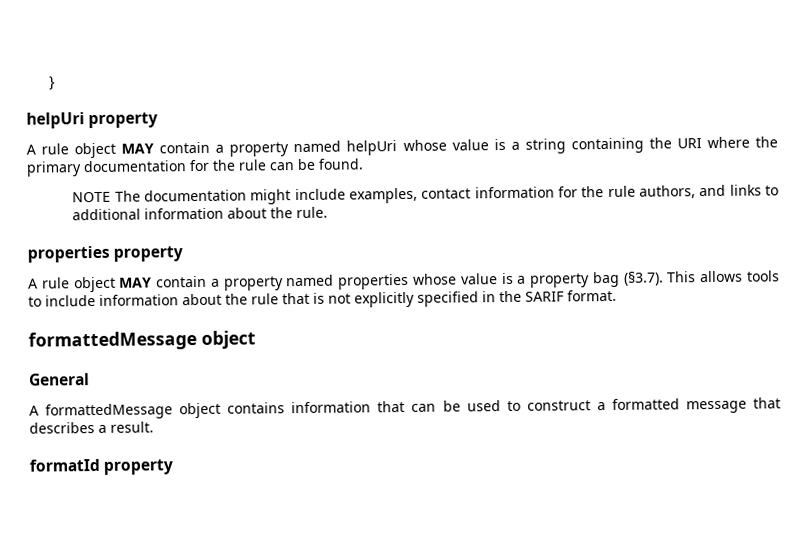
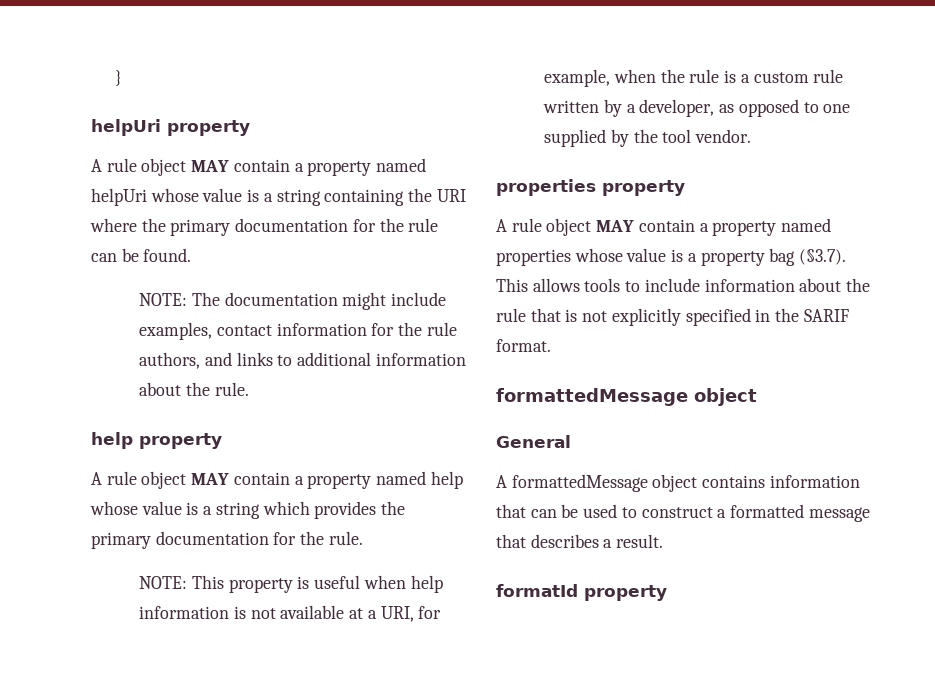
[72,191,112,203] NOTE -> [139,293,188,306] NOTE:
(329, 212) none -> [91,432,222,449] [91,471,463,489] [90,501,406,519] [91,531,363,549] [139,575,443,593] [139,605,442,622] [544,69,844,87] [543,99,851,117] [544,129,752,147] // help property // A rule object MAY contain a property named help whose value is a string which provides the primary documentation for the rule. // NOTE: This property is useful when help information is not available at a URI, for example, when the rule is a custom rule written by a developer, as opposed to one supplied by the tool vendor.

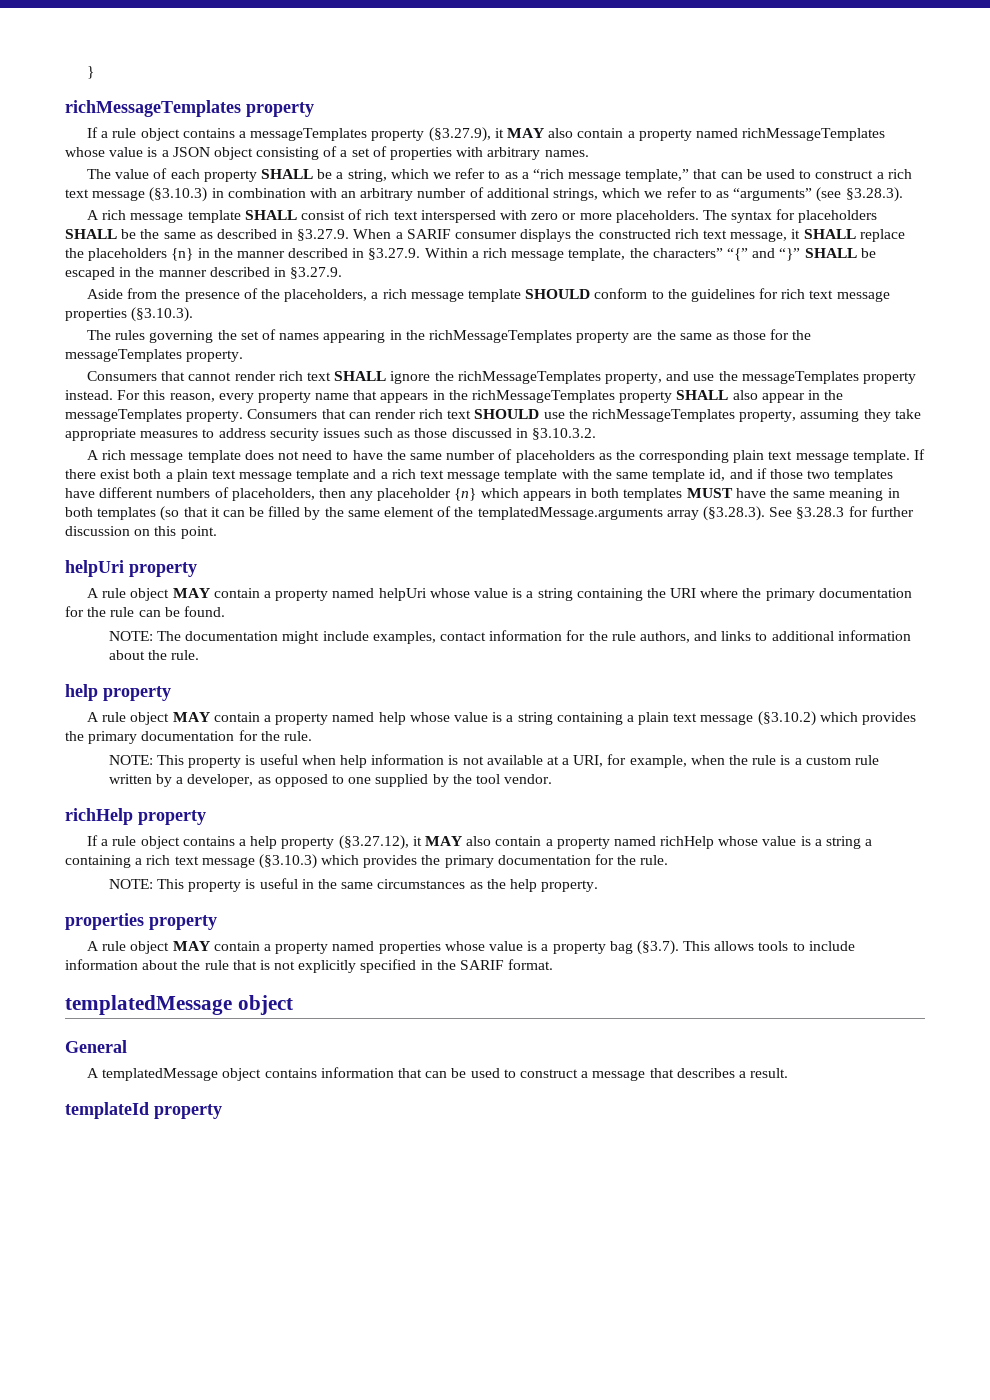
(123, 78) none -> [65,100,314,117] [87,127,886,142] [65,146,589,160] [87,168,912,182] [65,187,903,202] [87,209,878,223] [65,229,905,242] [65,248,876,261] [65,267,343,280] [87,288,890,302] [65,307,194,322] [87,329,812,343] [65,349,244,362] [87,371,916,384] [65,390,844,403] [65,409,921,422] [65,428,597,441] [87,449,925,463] [65,468,894,482] [65,487,900,501] [65,506,914,521] [65,526,217,539] // richMessageTemplates property // If a rule object contains a messageTemplates property (§3.27.9), it MAY also contain a property named richMessageTemplates whose value is a JSON object consisting of a set of properties with arbitrary names. // The value of each property SHALL be a string, which we refer to as a “rich message template,” that can be used to construct a rich text message (§3.10.3) in combination with an arbitrary number of additional strings, which we refer to as “arguments” (see §3.28.3). // A rich message template SHALL consist of rich text interspersed with zero or more placeholders. The syntax for placeholders SHALL be the same as described in §3.27.9. When a SARIF consumer displays the constructed rich text message, it SHALL replace the placeholders {n} in the manner described in §3.27.9. Within a rich message template, the characters” “{” and “}” SHALL be escaped in the manner described in §3.27.9. // Aside from the presence of the placeholders, a rich message template SHOULD conform to the guidelines for rich text message properties (§3.10.3). // The rules governing the set of names appearing in the richMessageTemplates property are the same as those for the messageTemplates property. // Consumers that cannot render rich text SHALL ignore the richMessageTemplates property, and use the messageTemplates property instead. For this reason, every property name that appears in the richMessageTemplates property SHALL also appear in the messageTemplates property. Consumers that can render rich text SHOULD use the richMessageTemplates property, assuming they take appropriate measures to address security issues such as those discussed in §3.10.3.2. // A rich message template does not need to have the same number of placeholders as the corresponding plain text message template. If there exist both a plain text message template and a rich text message template with the same template id, and if those two templates have different numbers of placeholders, then any placeholder {n} which appears in both templates MUST have the same meaning in both templates (so that it can be filled by the same element of the templatedMessage.arguments array (§3.28.3). See §3.28.3 for further discussion on this point.
(260, 510) none -> [556,711,816,726] containing a plain text message (§3.10.2)
(752, 136) none -> [65,808,206,825] [87,835,873,850] [65,854,669,869] [108,878,599,892] // richHelp property // If a rule object contains a help property (§3.27.12), it MAY also contain a property named richHelp whose value is a string a containing a rich text message (§3.10.3) which provides the primary documentation for the rule. // NOTE: This property is useful in the same circumstances as the help property.
[496,388,688,406] formattedMessage -> [65,995,232,1015] templatedMessage
[511,474,648,492] formattedMessage -> [102,1068,219,1081] templatedMessage
[730,504,805,518] formatted -> (589, 1074) none
[496,584,578,597] formatId -> [65,1102,149,1119] templateId

